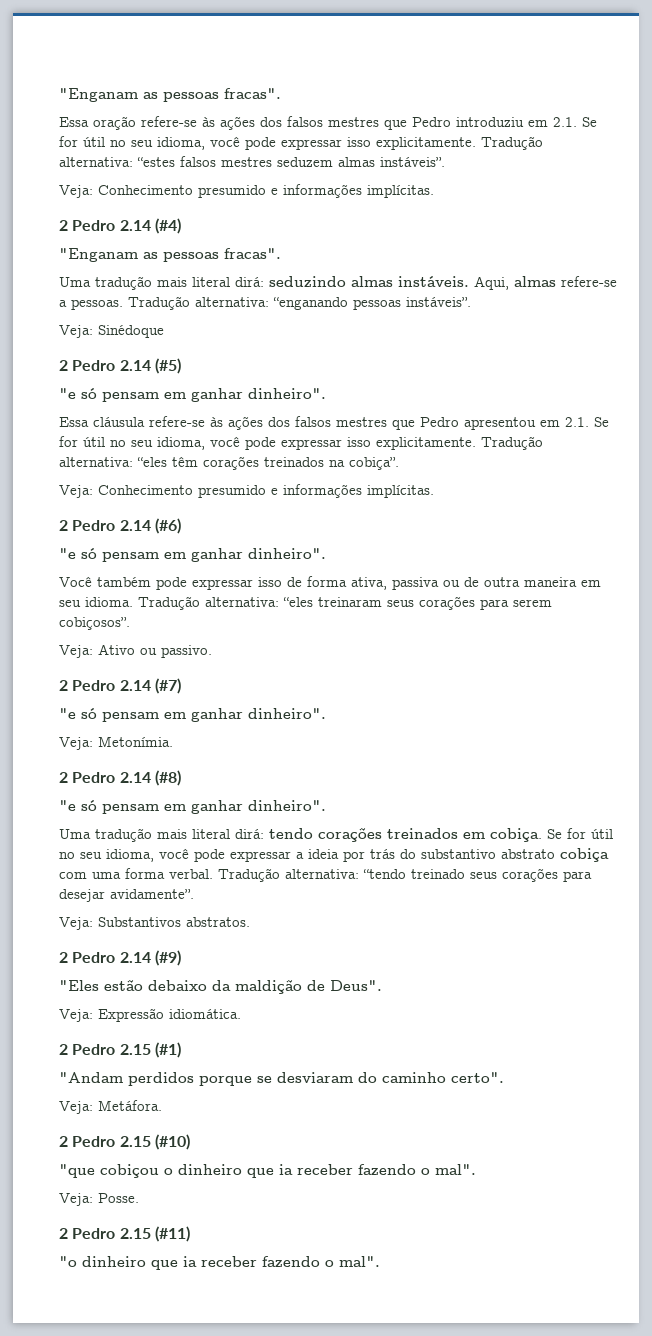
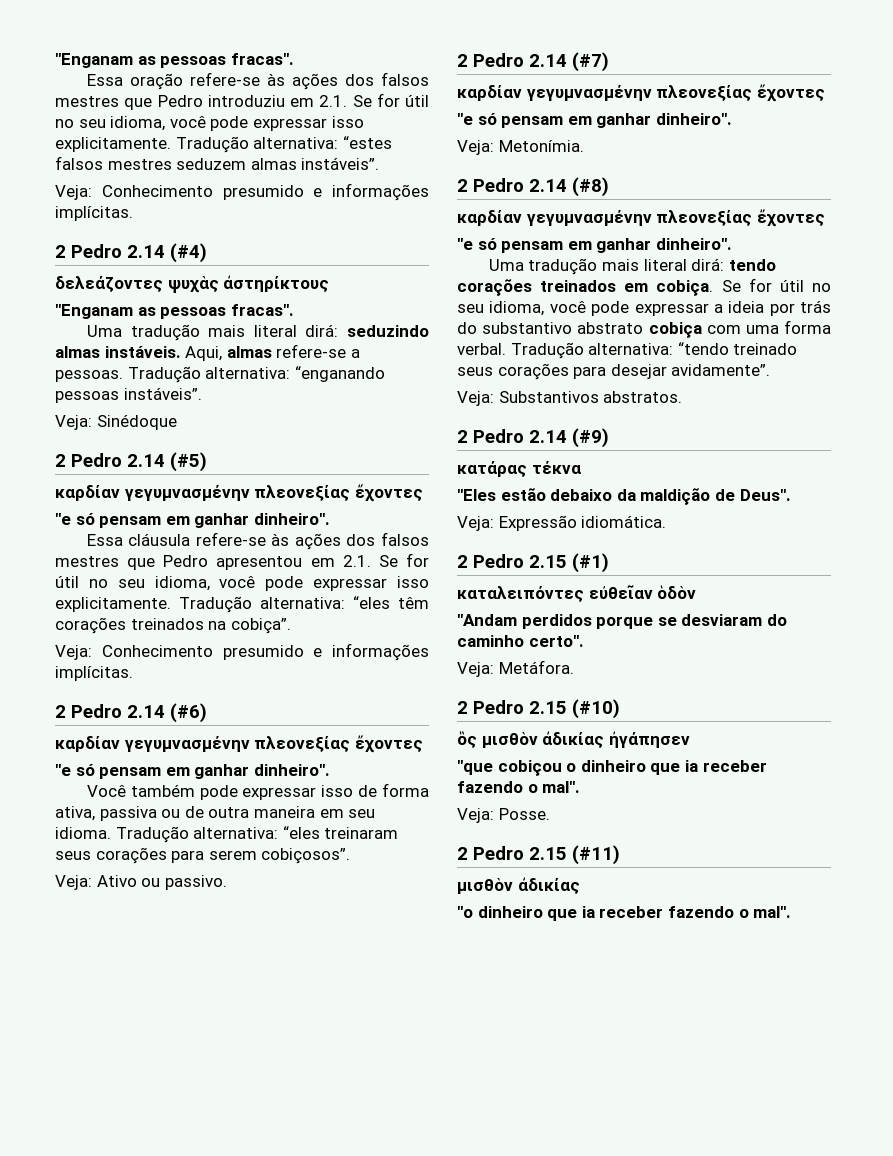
(181, 226) none -> [55,275,330,293] // δελεάζοντες ψυχὰς ἀστηρίκτους
(181, 366) none -> [55,484,423,502] // καρδίαν γεγυμνασμένην πλεονεξίας ἔχοντες
(181, 526) none -> [55,735,423,753] // καρδίαν γεγυμνασμένην πλεονεξίας ἔχοντες
(181, 686) none -> [457,84,825,102] // καρδίαν γεγυμνασμένην πλεονεξίας ἔχοντες
(181, 778) none -> [457,209,825,227] // καρδίαν γεγυμνασμένην πλεονεξίας ἔχοντες
(181, 958) none -> [457,461,581,478] // κατάρας τέκνα
(181, 1050) none -> [457,585,697,603] // καταλειπόντες εὐθεῖαν ὁδὸν
(190, 1142) none -> [457,731,690,749] // ὃς μισθὸν ἀδικίας ἠγάπησεν
(190, 1234) none -> [457,877,580,895] // μισθὸν ἀδικίας

